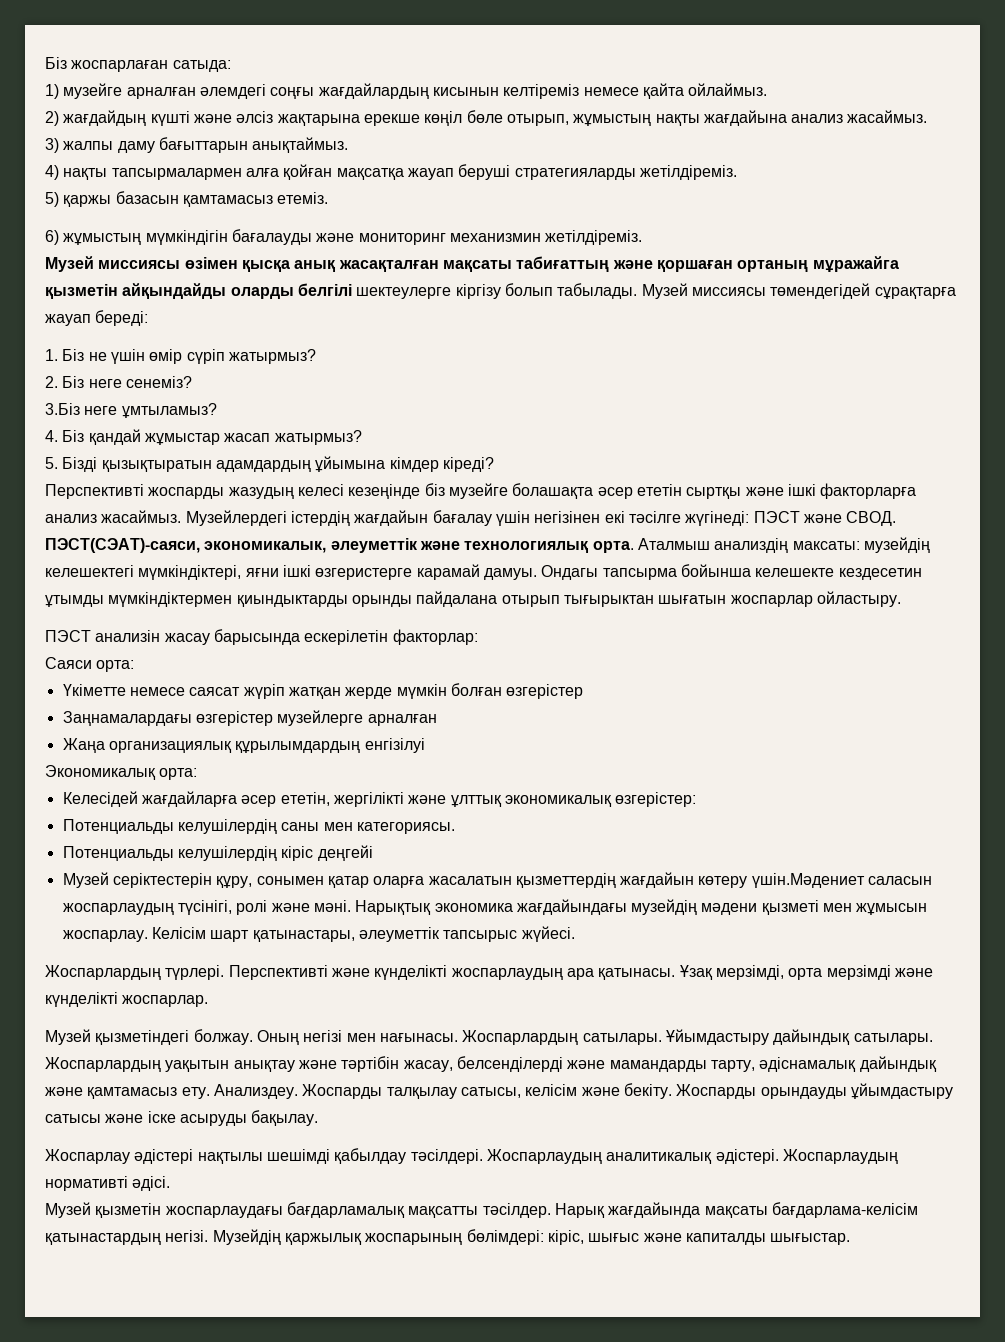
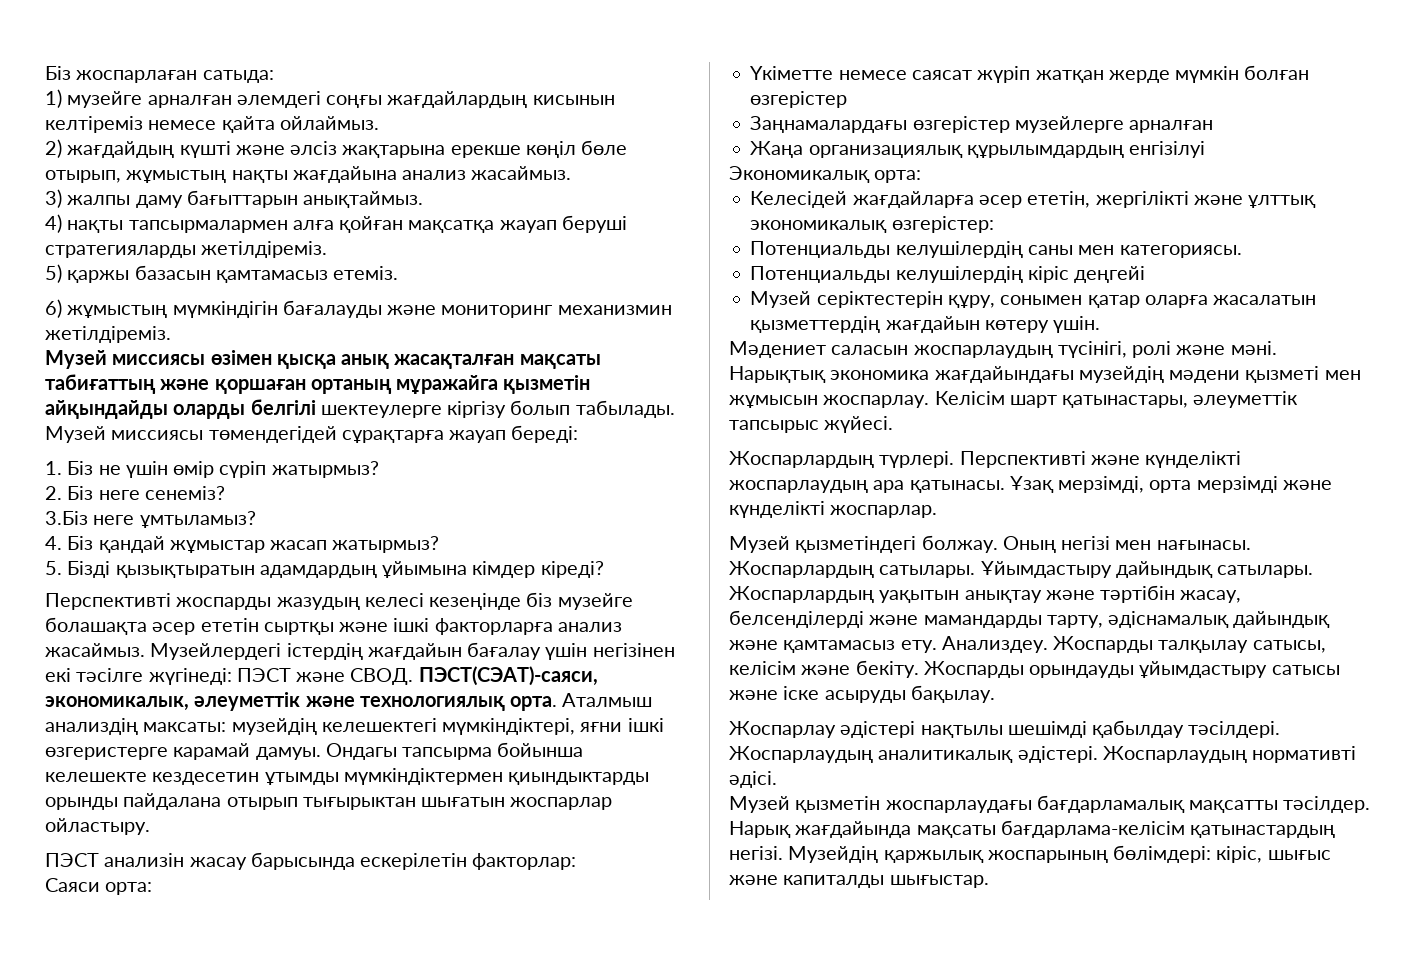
[751,873,865,888] үшін.Мәдениет -> [1053,316,1101,333] [729,341,826,358] үшін. // Мәдениет

